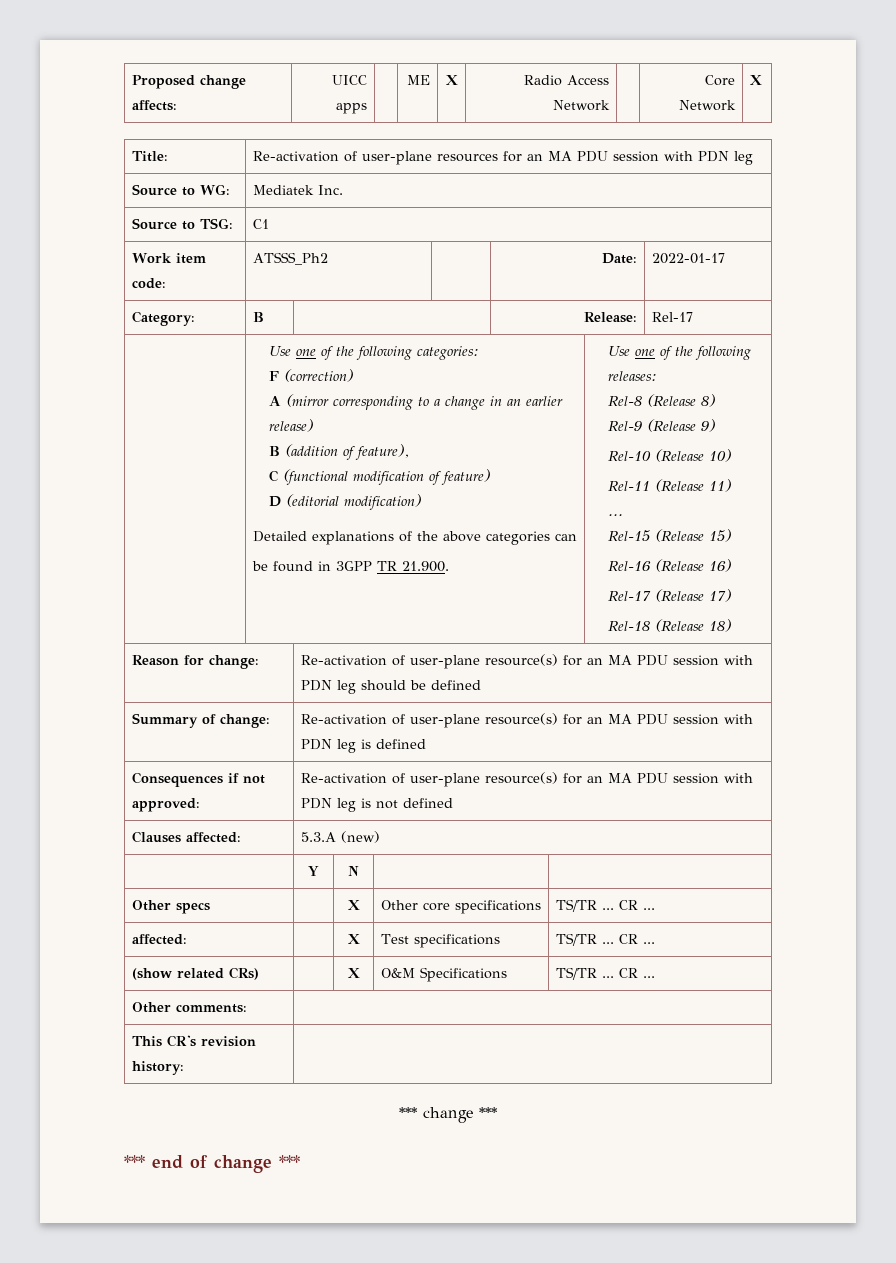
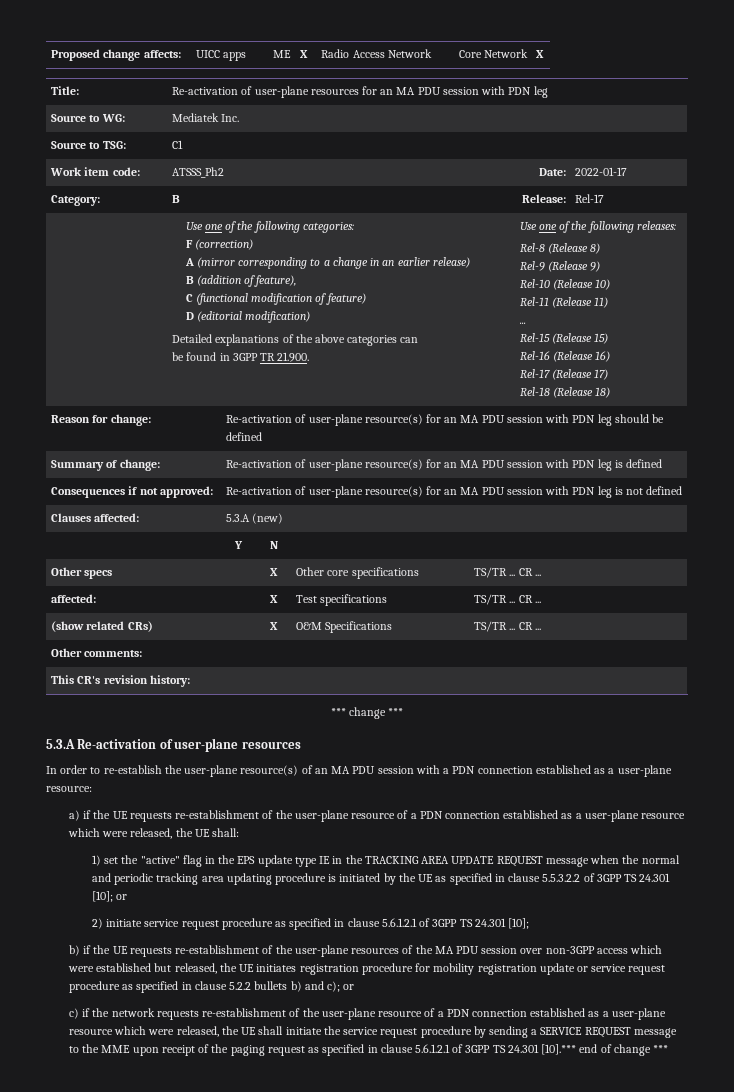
[124,1155,145,1168] *** -> [46,738,301,752] [46,765,672,777] [46,786,92,792] [68,810,686,822] [67,828,240,839] [91,855,680,867] [91,873,671,885] [91,891,128,902] [91,918,530,930] [68,945,663,957] [67,963,666,975] [68,981,355,993] [68,1008,666,1020] [68,1026,677,1038] [68,1044,577,1056] 5.3.A Re-activation of user-plane resources // In order to re-establish the user-plane resource(s) of an MA PDU session with a PDN connection established as a user-plane resource: // a) if the UE requests re-establishment of the user-plane resource of a PDN connection established as a user-plane resource which were released, the UE shall: // 1) set the "active" flag in the EPS update type IE in the TRACKING AREA UPDATE REQUEST message when the normal and periodic tracking area updating procedure is initiated by the UE as specified in clause 5.5.3.2.2 of 3GPP TS 24.301 [10]; or // 2) initiate service request procedure as specified in clause 5.6.1.2.1 of 3GPP TS 24.301 [10]; // b) if the UE requests re-establishment of the user-plane resources of the MA PDU session over non-3GPP access which were established but released, the UE initiates registration procedure for mobility registration update or service request procedure as specified in clause 5.2.2 bullets b) and c); or // c) if the network requests re-establishment of the user-plane resource of a PDN connection established as a user-plane resource which were released, the UE shall initiate the service request procedure by sending a SERVICE REQUEST message to the MME upon receipt of the paging request as specified in clause 5.6.1.2.1 of 3GPP TS 24.301 [10].***

